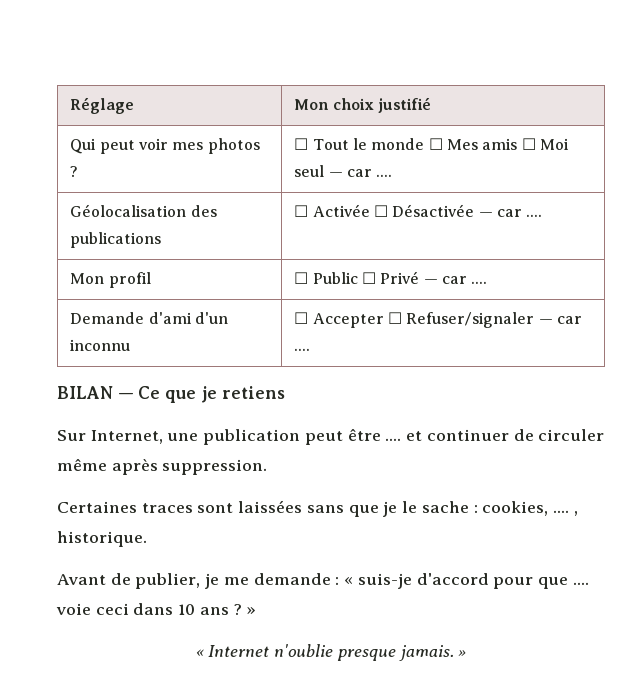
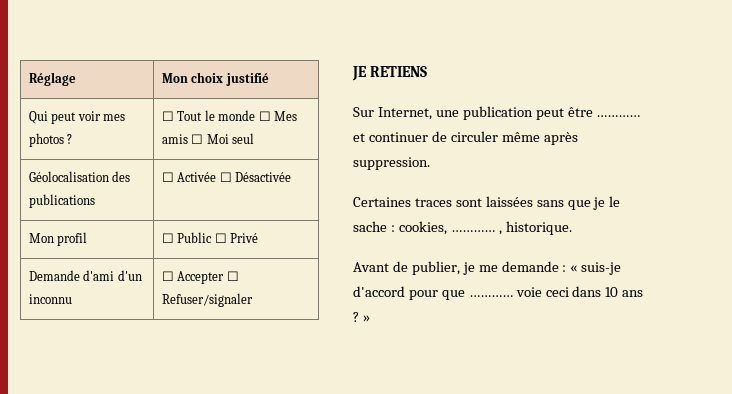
[328,169,393,177] — car .... -> (255, 138) none
[478,209,543,217] — car .... -> (292, 177) none
[423,276,488,284] — car .... -> (259, 238) none
[538,316,582,324] [294,348,311,351] [57,386,285,403] — car .... // BILAN — Ce que je retiens -> [352,66,427,81] // JE RETIENS
[385,438,402,441] .... -> [596,115,641,117] …………
[552,510,569,513] .... -> [450,230,495,232] …………
[572,582,589,585] .... -> [468,295,513,297] …………
[195,644,467,661] // « Internet n'oublie presque jamais. » -> (370, 318) none

